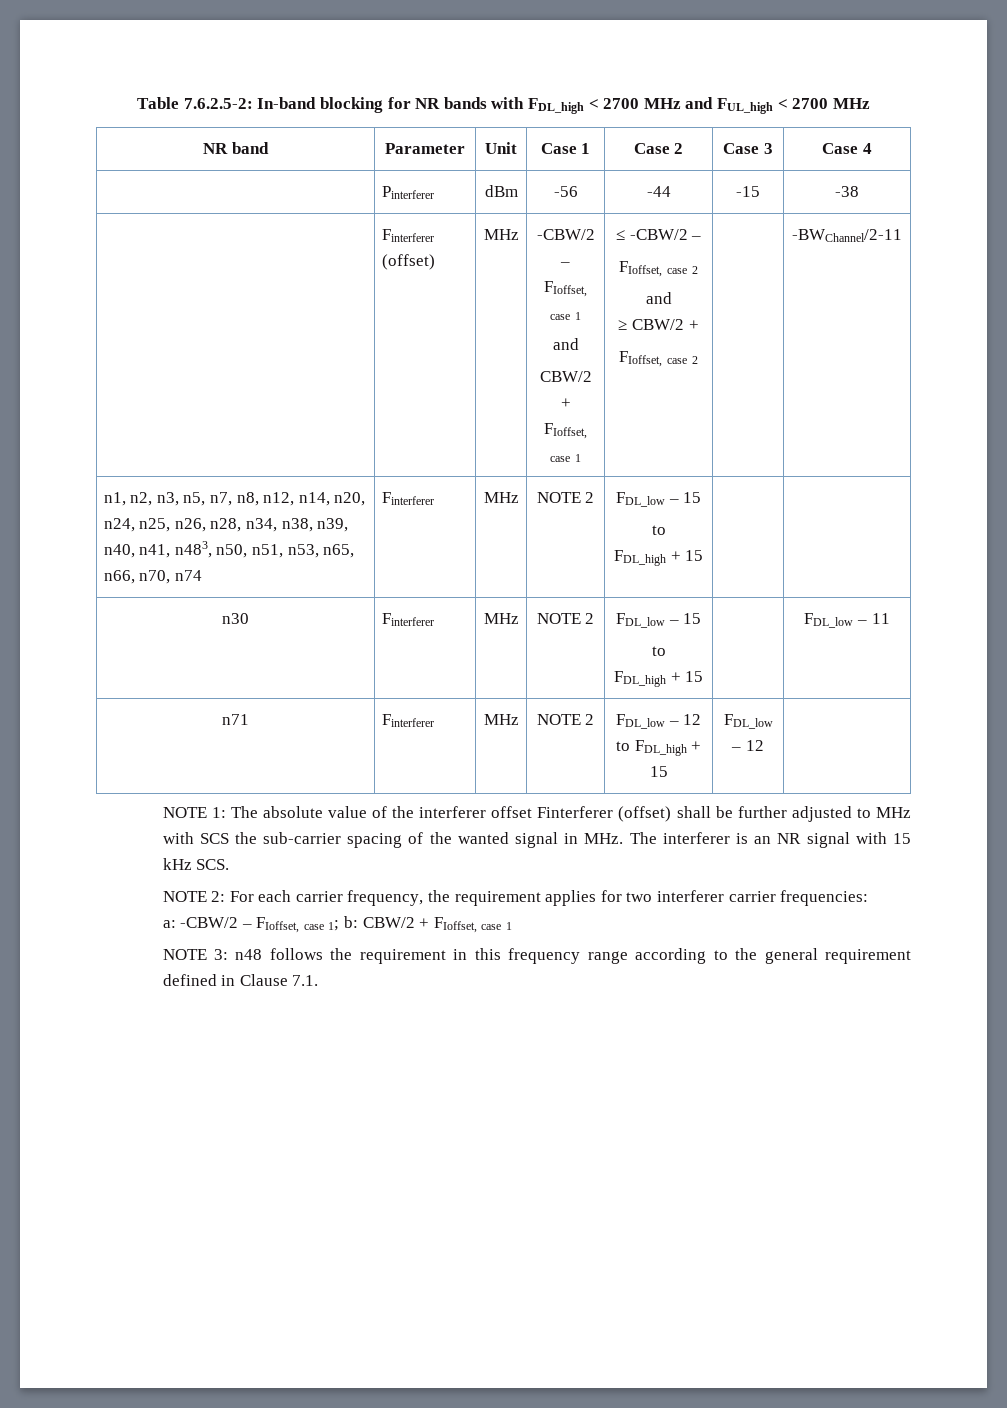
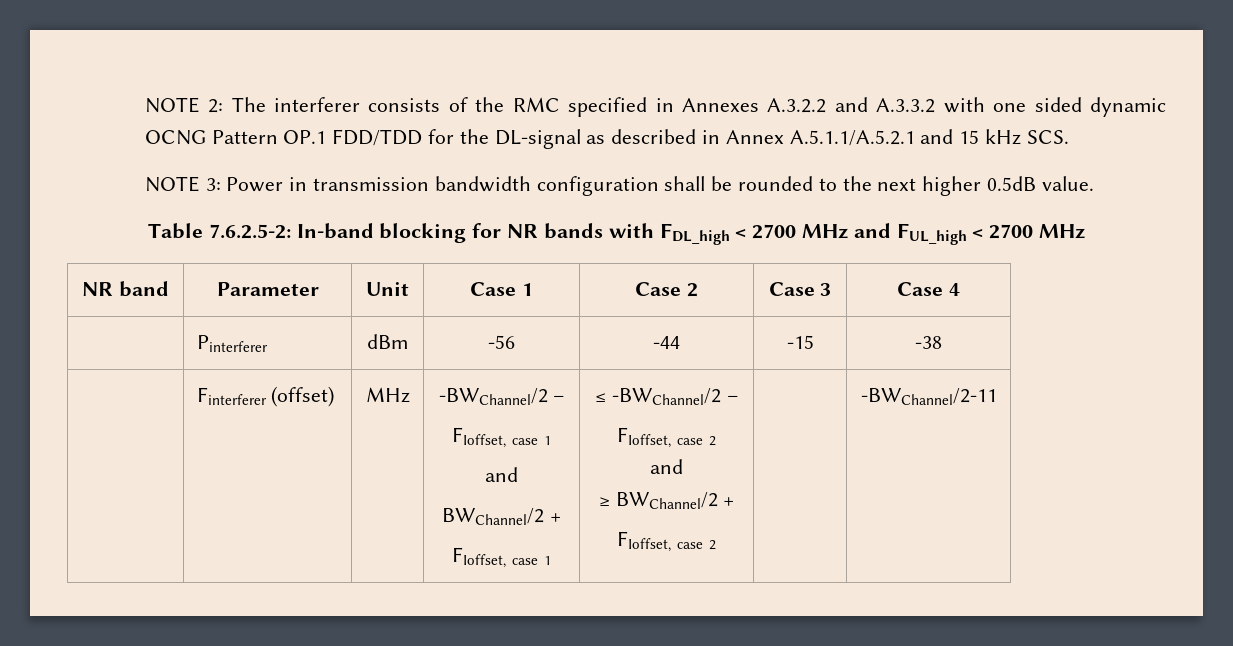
(137, 103) none -> [144,97,1167,117] [144,129,1069,149] [144,176,1094,196] NOTE 2: The interferer consists of the RMC specified in Annexes A.3.2.2 and A.3.3.2 with one sided dynamic OCNG Pattern OP.1 FDD/TDD for the DL-signal as described in Annex A.5.1.1/A.5.2.1 and 15 kHz SCS. // NOTE 3: Power in transmission bandwidth configuration shall be rounded to the next higher 0.5dB value. //
[536,229,595,240] -CBW/2 -> [438,388,548,405] -BWChannel/2
[539,371,592,382] CBW/2 -> [442,508,545,525] BWChannel/2
[629,229,688,240] -CBW/2 -> [612,388,721,405] -BWChannel/2
[632,319,684,330] CBW/2 -> [615,492,718,509] BWChannel/2
[103,492,366,506] [103,518,349,532] [103,541,355,558] [103,570,202,584] [381,492,434,505] [483,492,519,503] [536,492,595,503] [615,492,702,507] [651,525,666,535] [613,550,704,566] [222,613,249,624] [381,613,434,626] [483,613,519,624] [536,613,595,624] [615,613,702,628] [651,646,666,656] [613,671,704,687] [804,613,890,628] [222,714,249,725] [381,714,434,727] [483,714,519,725] [536,714,595,725] [615,714,702,729] [615,740,702,756] [649,766,668,777] [723,714,773,729] [731,740,764,751] [162,806,912,822] [162,832,912,848] [162,858,230,870] [162,890,869,906] [162,916,512,933] [162,948,911,964] [162,974,319,986] // n1, n2, n3, n5, n7, n8, n12, n14, n20, n24, n25, n26, n28, n34, n38, n39, n40, n41, n483, n50, n51, n53, n65, n66, n70, n74 | Finterferer | MHz | NOTE 2 | FDL_low – 15 // to // FDL_high + 15 | | // n30 | Finterferer | MHz | NOTE 2 | FDL_low – 15 // to // FDL_high + 15 | | FDL_low – 11 // n71 | Finterferer | MHz | NOTE 2 | FDL_low – 12 to FDL_high + 15 | FDL_low – 12 | // NOTE 1: The absolute value of the interferer offset Finterferer (offset) shall be further adjusted to MHz with SCS the sub-carrier spacing of the wanted signal in MHz. The interferer is an NR signal with 15 kHz SCS. // NOTE 2: For each carrier frequency, the requirement applies for two interferer carrier frequencies: // a: -CBW/2 – FIoffset, case 1; b: CBW/2 + FIoffset, case 1 // NOTE 3: n48 follows the requirement in this frequency range according to the general requirement defined in Clause 7.1. -> (997, 396) none

